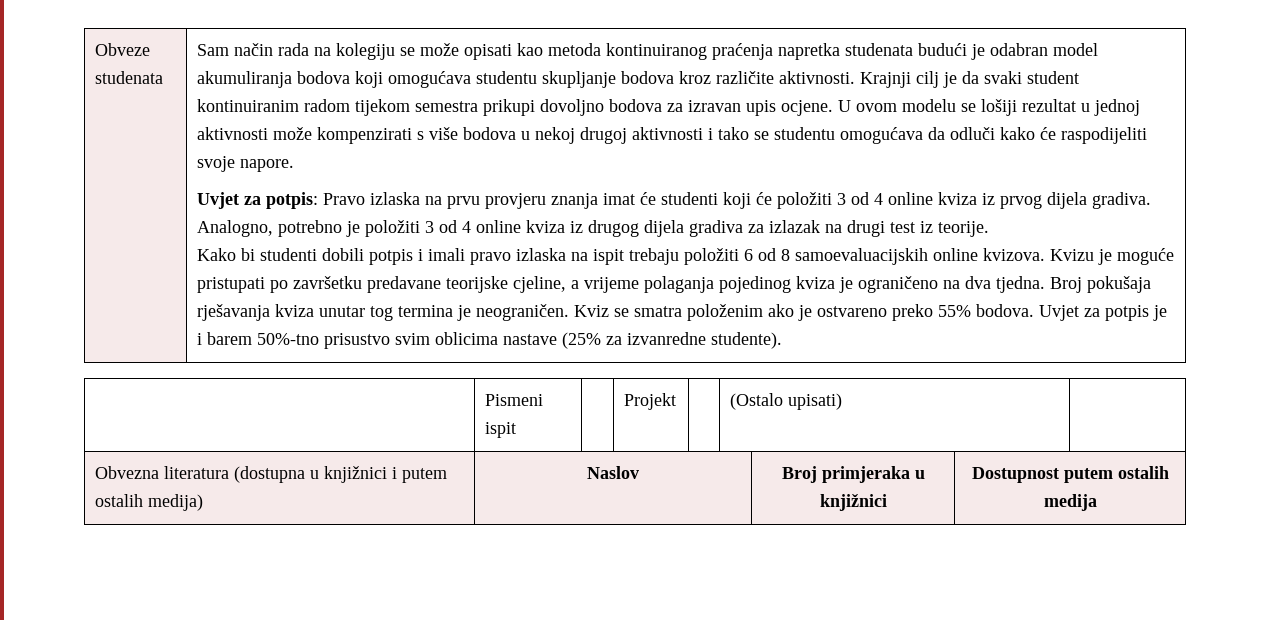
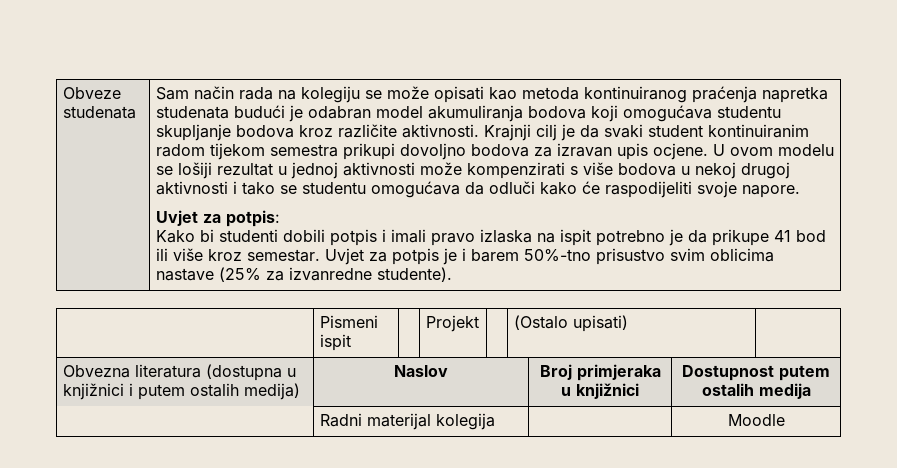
[322,192,1151,209] [196,220,989,237] Pravo izlaska na prvu provjeru znanja imat će studenti koji će položiti 3 od 4 online kviza iz prvog dijela gradiva. Analogno, potrebno je položiti 3 od 4 online kviza iz drugog dijela gradiva za izlazak na drugi test iz teorije. -> (280, 218) none
[628,248,1174,265] [196,276,1151,293] [196,304,1034,321] trebaju položiti 6 od 8 samoevaluacijskih online kvizova. Kvizu je moguće pristupati po završetku predavane teorijske cjeline, a vrijeme polaganja pojedinog kviza je ograničeno na dva tjedna. Broj pokušaja rješavanja kviza unutar tog termina je neograničen. Kviz se smatra položenim ako je ostvareno preko 55% bodova. -> [595,229,826,246] [155,248,320,262] potrebno je da prikupe 41 bod ili više kroz semestar.
(1097, 502) none -> [319,413,495,430] [727,414,785,426] // | Radni materijal kolegija | | Moodle

